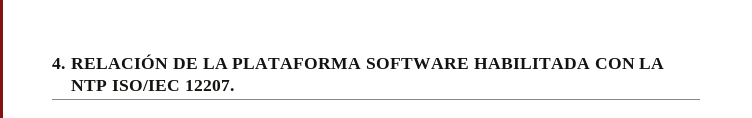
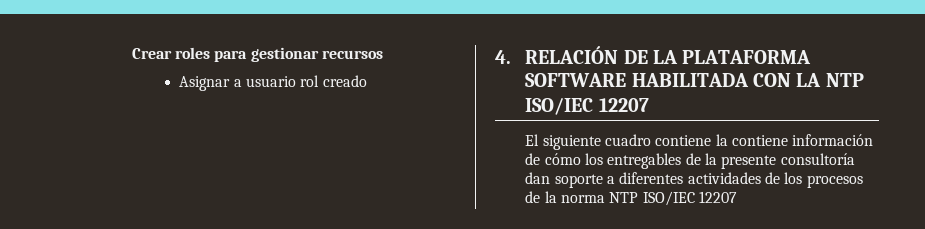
(52, 63) none -> [131,47,383,62] [179,75,367,91] Crear roles para gestionar recursos // Asignar a usuario rol creado //
[184,80,234,91] 12207. -> [598,98,649,112] [525,134,874,150] [525,153,855,169] [525,172,863,188] [525,191,737,206] 12207 // El siguiente cuadro contiene la contiene información de cómo los entregables de la presente consultoría dan soporte a diferentes actividades de los procesos de la norma NTP ISO/IEC 12207

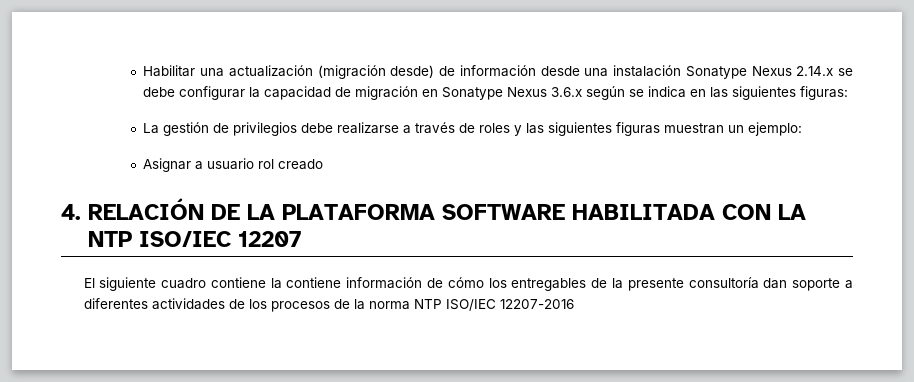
[131,47,383,62] Crear roles para gestionar recursos -> [143,65,853,79] [143,86,849,100] [143,122,803,136] Habilitar una actualización (migración desde) de información desde una instalación Sonatype Nexus 2.14.x se debe configurar la capacidad de migración en Sonatype Nexus 3.6.x según se indica en las siguientes figuras: // La gestión de privilegios debe realizarse a través de roles y las siguientes figuras muestran un ejemplo:
[698,191,737,203] 12207 -> [499,299,574,309] 12207-2016

